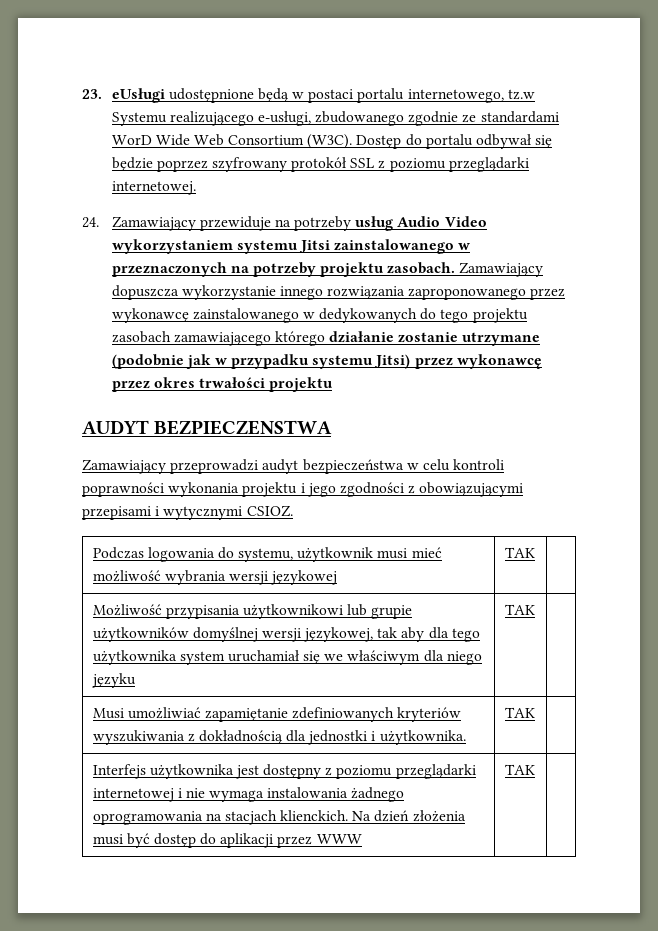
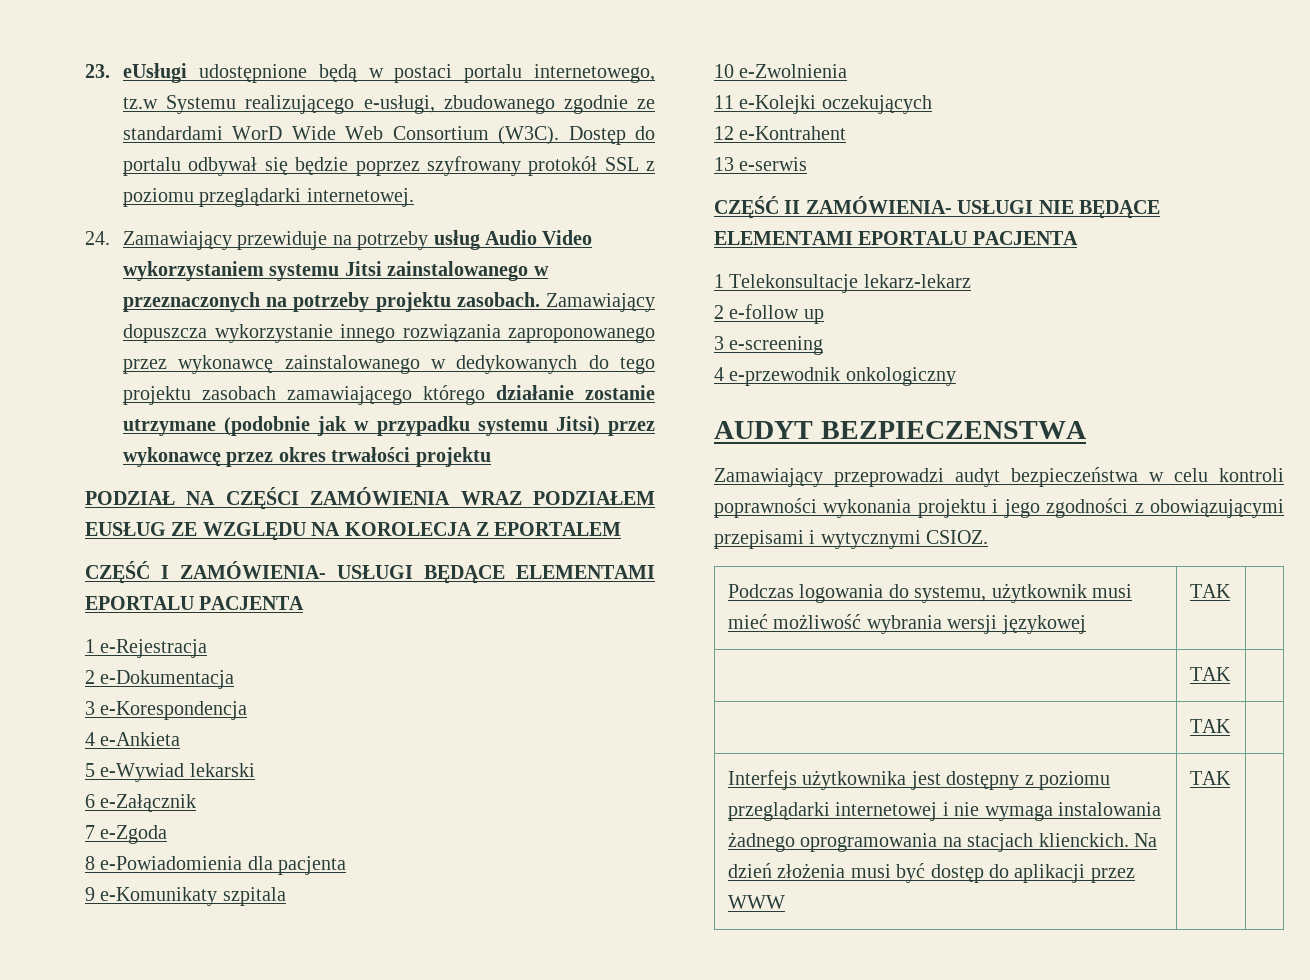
(333, 384) none -> [85,487,655,510] [85,522,622,541] [85,561,655,584] [85,596,305,610] [85,639,208,658] [85,670,235,689] [85,701,248,720] [85,732,181,746] [85,763,255,782] [85,794,197,812] [85,825,168,844] [85,856,347,875] [85,887,286,906] [714,64,848,78] [714,95,932,114] [714,126,847,140] [714,157,808,171] [714,196,1160,219] [714,231,1078,245] [714,274,971,293] [714,304,824,324] [714,336,824,355] [714,367,956,386] // PODZIAŁ NA CZĘŚCI ZAMÓWIENIA WRAZ PODZIAŁEM EUSŁUG ZE WZGLĘDU NA KOROLECJA Z EPORTALEM // CZĘŚĆ I ZAMÓWIENIA- USŁUGI BĘDĄCE ELEMENTAMI EPORTALU PACJENTA // 1 e-Rejestracja // 2 e-Dokumentacja // 3 e-Korespondencja // 4 e-Ankieta // 5 e-Wywiad lekarski // 6 e-Załącznik // 7 e-Zgoda // 8 e-Powiadomienia dla pacjenta // 9 e-Komunikaty szpitala // 10 e-Zwolnienia // 11 e-Kolejki oczekujących // 12 e-Kontrahent // 13 e-serwis // CZĘŚĆ II ZAMÓWIENIA- USŁUGI NIE BĘDĄCE ELEMENTAMI EPORTALU PACJENTA // 1 Telekonsultacje lekarz-lekarz // 2 e-follow up // 3 e-screening // 4 e-przewodnik onkologiczny
[92,604,413,619] [92,627,480,642] [92,650,482,665] [91,673,136,688] [504,604,535,615] [92,707,462,722] [92,730,466,745] Możliwość przypisania użytkownikowi lub grupie użytkowników domyślnej wersji językowej, tak aby dla tego użytkownika system uruchamiał się we właściwym dla niego języku | TAK | // Musi umożliwiać zapamiętanie zdefiniowanych kryteriów wyszukiwania z dokładnością dla jednostki i użytkownika. -> [1189,667,1231,681] | TAK | //

